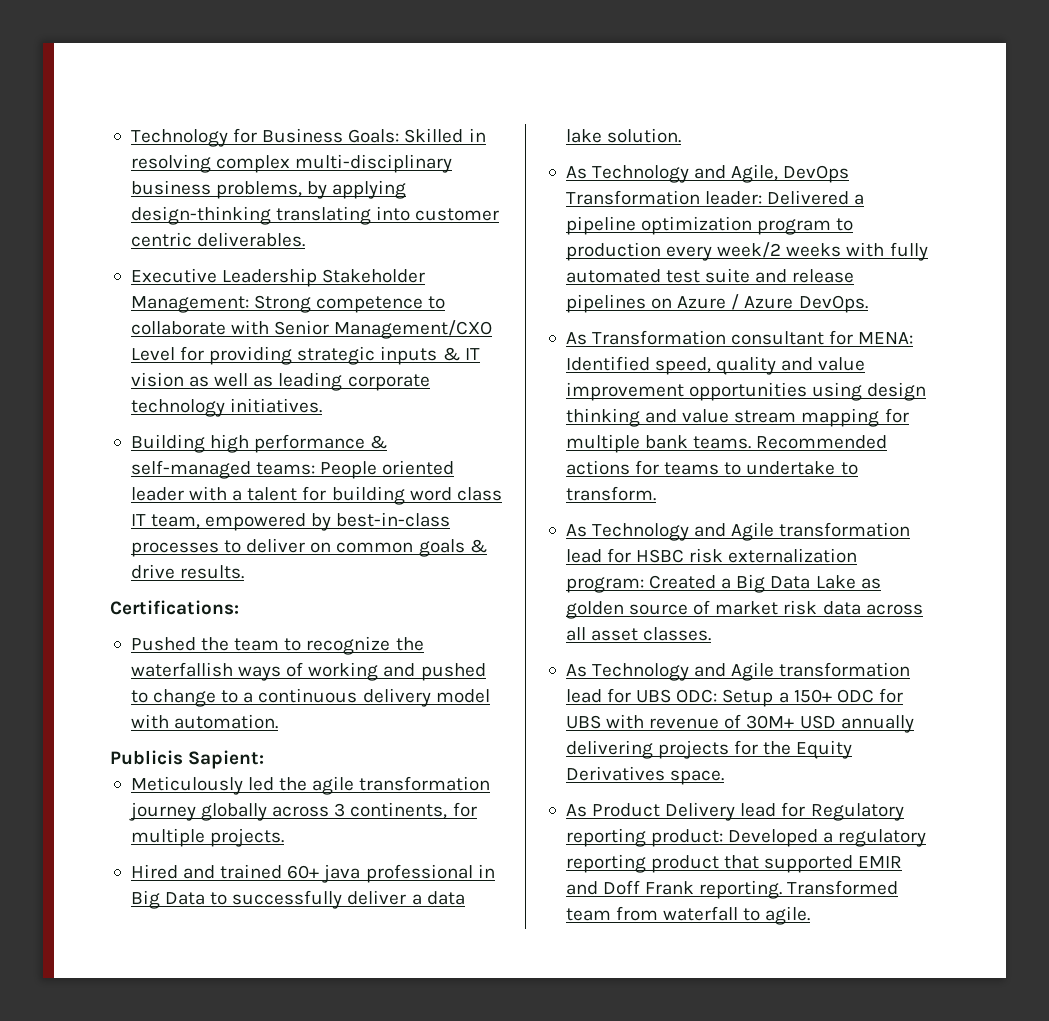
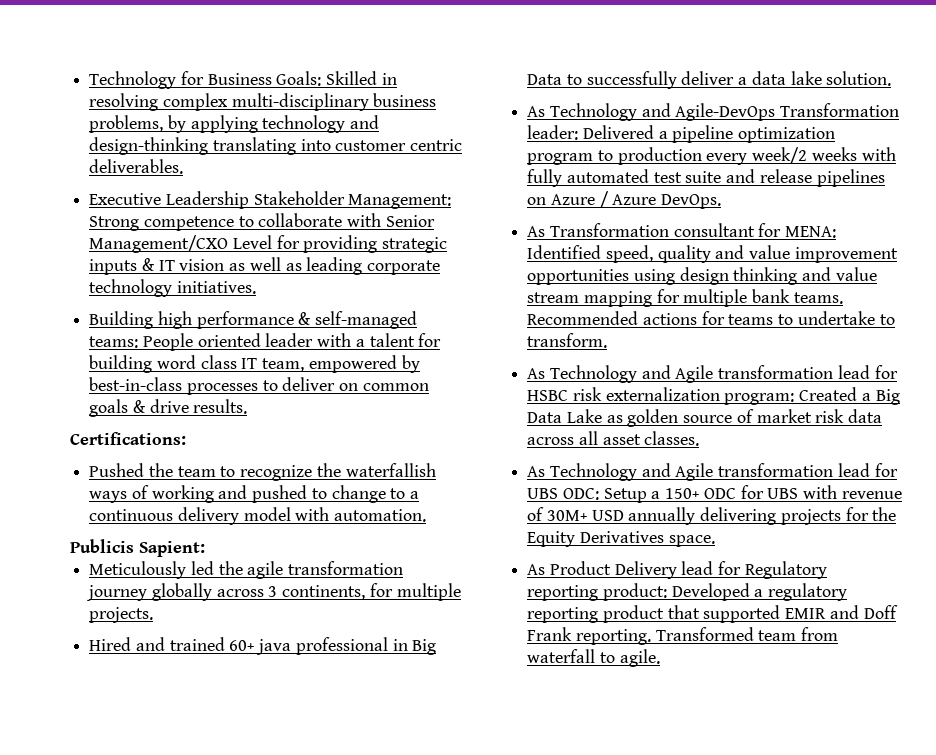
(407, 189) none -> [262,115,380,133] technology and
[731,164,850,183] Agile, DevOps -> [675,103,776,121] Agile-DevOps

